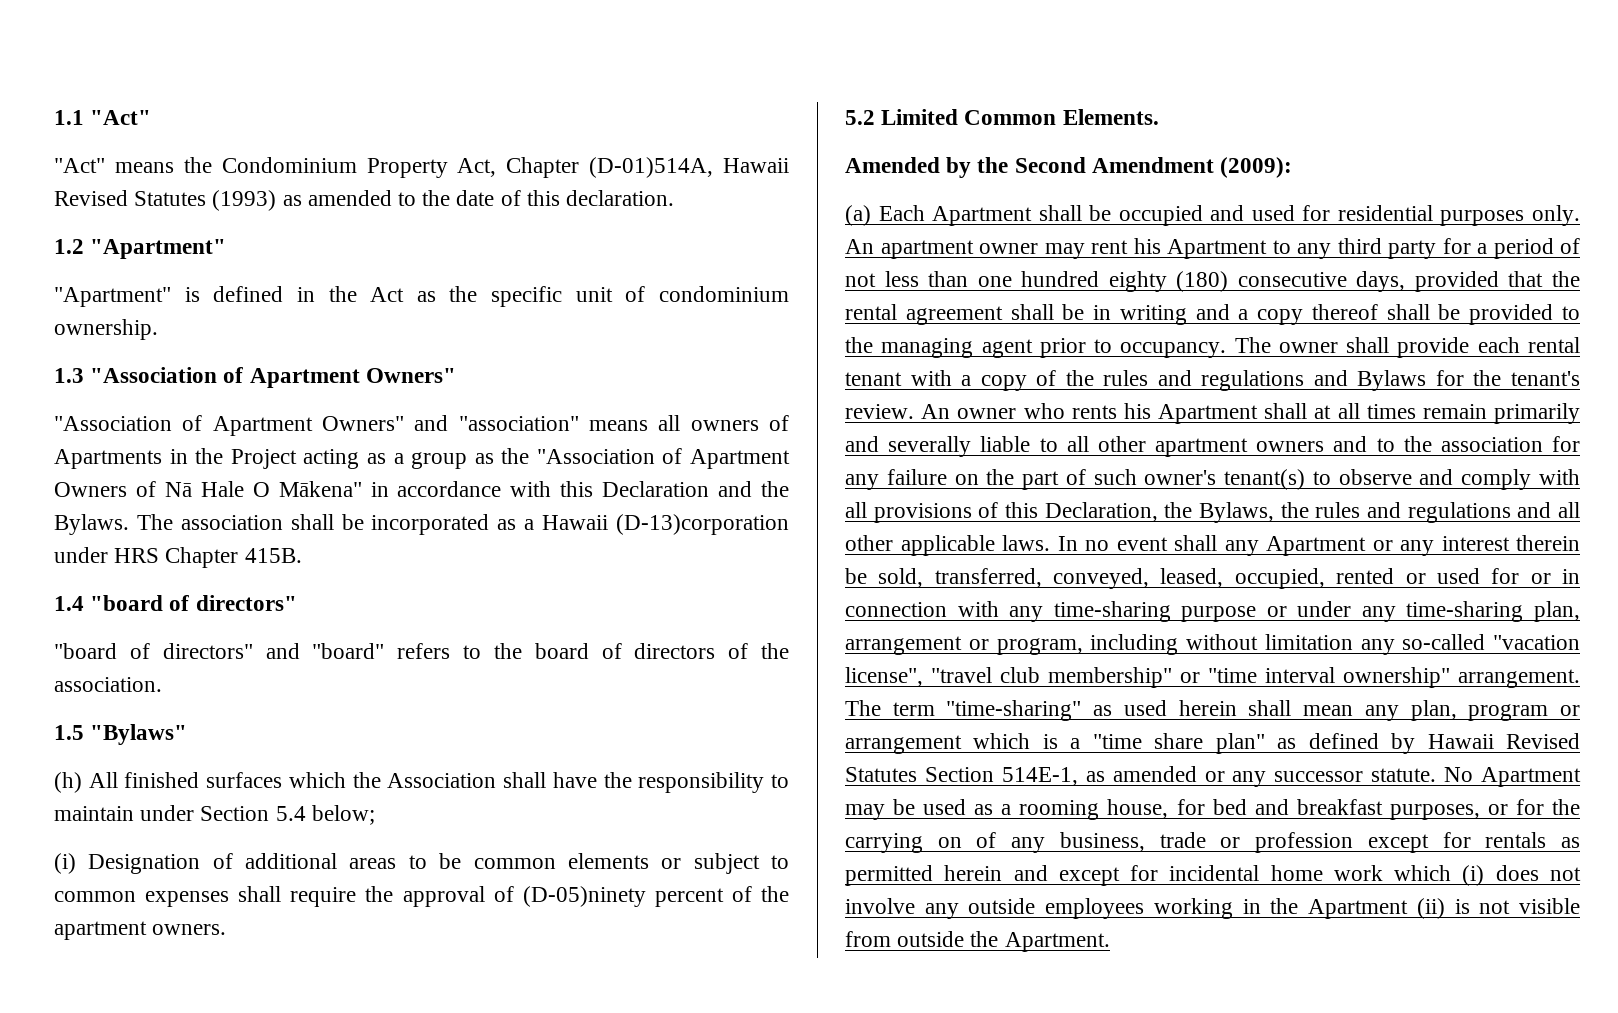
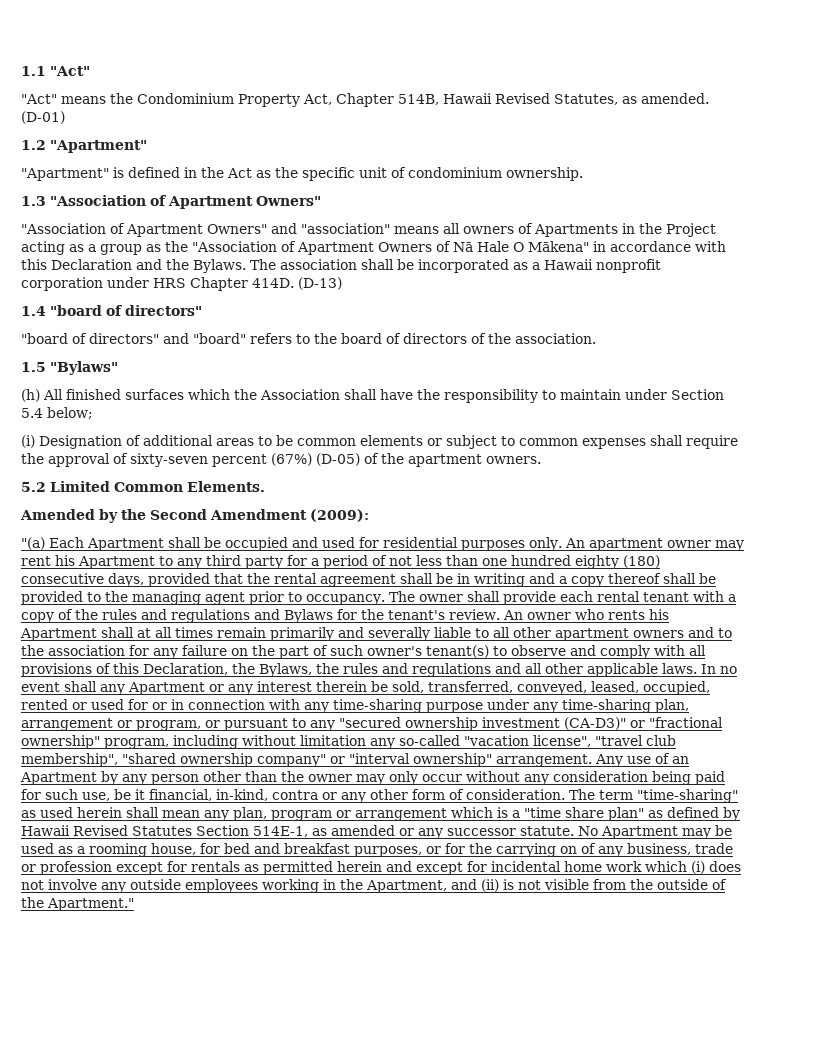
[589,157,789,178] [54,190,675,211] (D-01)514A, Hawaii Revised Statutes (1993) as amended to the date of this declaration. -> [398,93,709,105] [21,111,65,124] 514B, Hawaii Revised Statutes, as amended. (D-01)
[616,514,790,535] (D-13)corporation -> [596,259,661,273] [21,277,103,291] nonprofit corporation
[244,548,302,563] 415B. -> [252,277,342,290] 414D. (D-13)
[522,886,724,907] (D-05)ninety percent -> [130,453,360,467] sixty-seven percent (67%) (D-05)
[845,205,871,226] (a) -> [21,537,45,550] "(a)
[1266,606,1287,617] or -> (483, 707) none
(1083, 646) none -> [205,717,723,731] [21,735,169,749] or pursuant to any "secured ownership investment (CA-D3)" or "fractional ownership" program,
[1048,667,1580,688] membership" or "time interval ownership" arrangement. -> [21,753,689,767] [20,771,725,785] [21,789,565,803] membership", "shared ownership company" or "interval ownership" arrangement. Any use of an Apartment by any person other than the owner may only occur without any consideration being paid for such use, be it financial, in-kind, contra or any other form of consideration.
[1308,899,1409,919] Apartment -> [366,879,477,893] Apartment, and
[897,931,1110,952] outside the Apartment. -> [630,879,727,890] [21,897,134,911] the outside of the Apartment."

